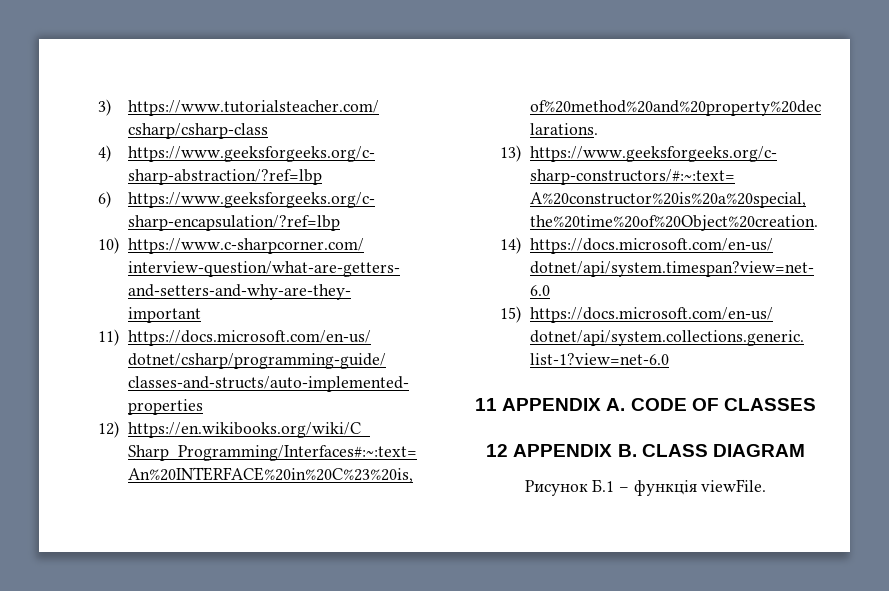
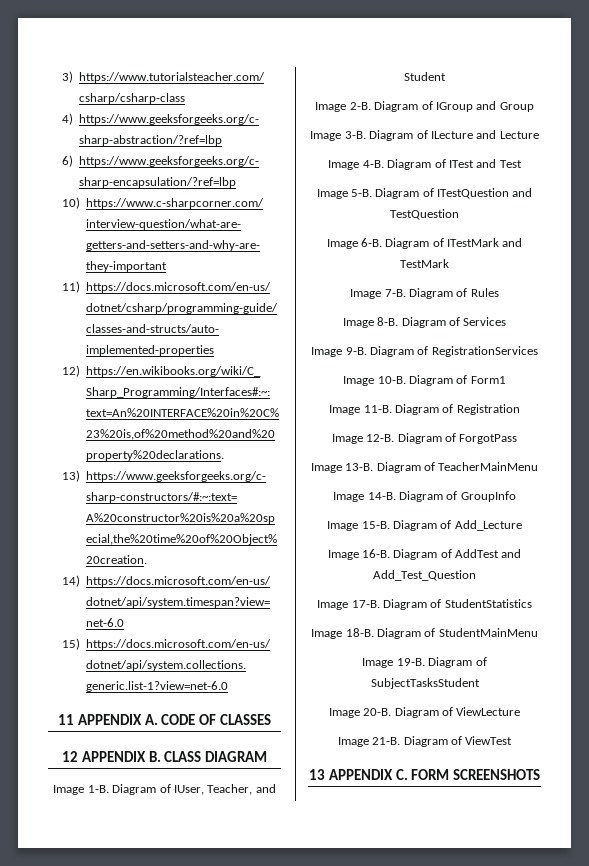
[524,479,767,496] Рисунок Б.1 – функція viewFile. -> [53,784,276,795] [404,72,446,81] [315,101,534,112] [310,130,539,141] [328,159,522,170] [316,188,533,199] [390,209,459,220] [326,238,523,249] [400,259,449,268] [350,288,499,299] [342,317,507,328] [311,346,538,357] [343,375,506,386] [329,404,520,415] [331,433,518,444] [310,462,539,473] [333,491,516,502] [327,520,522,531] [327,549,522,560] [373,570,476,581] [317,599,532,610] [311,628,538,639] [362,657,487,668] [370,678,480,689] [328,707,521,718] [337,736,513,747] [308,769,541,780] Image 1-B. Diagram of IUser, Teacher, and Student // Image 2-B. Diagram of IGroup and Group // Image 3-B. Diagram of ILecture and Lecture // Image 4-B. Diagram of ITest and Test // Image 5-B. Diagram of ITestQuestion and TestQuestion // Image 6-B. Diagram of ITestMark and TestMark // Image 7-B. Diagram of Rules // Image 8-B. Diagram of Services // Image 9-B. Diagram of RegistrationServices // Image 10-B. Diagram of Form1 // Image 11-B. Diagram of Registration // Image 12-B. Diagram of ForgotPass // Image 13-B. Diagram of TeacherMainMenu // Image 14-B. Diagram of GroupInfo // Image 15-B. Diagram of Add_Lecture // Image 16-B. Diagram of AddTest and Add_Test_Question // Image 17-B. Diagram of StudentStatistics // Image 18-B. Diagram of StudentMainMenu // Image 19-B. Diagram of SubjectTasksStudent // Image 20-B. Diagram of ViewLecture // Image 21-B. Diagram of ViewTest // 13 APPENDIX C. FORM SCREENSHOTS

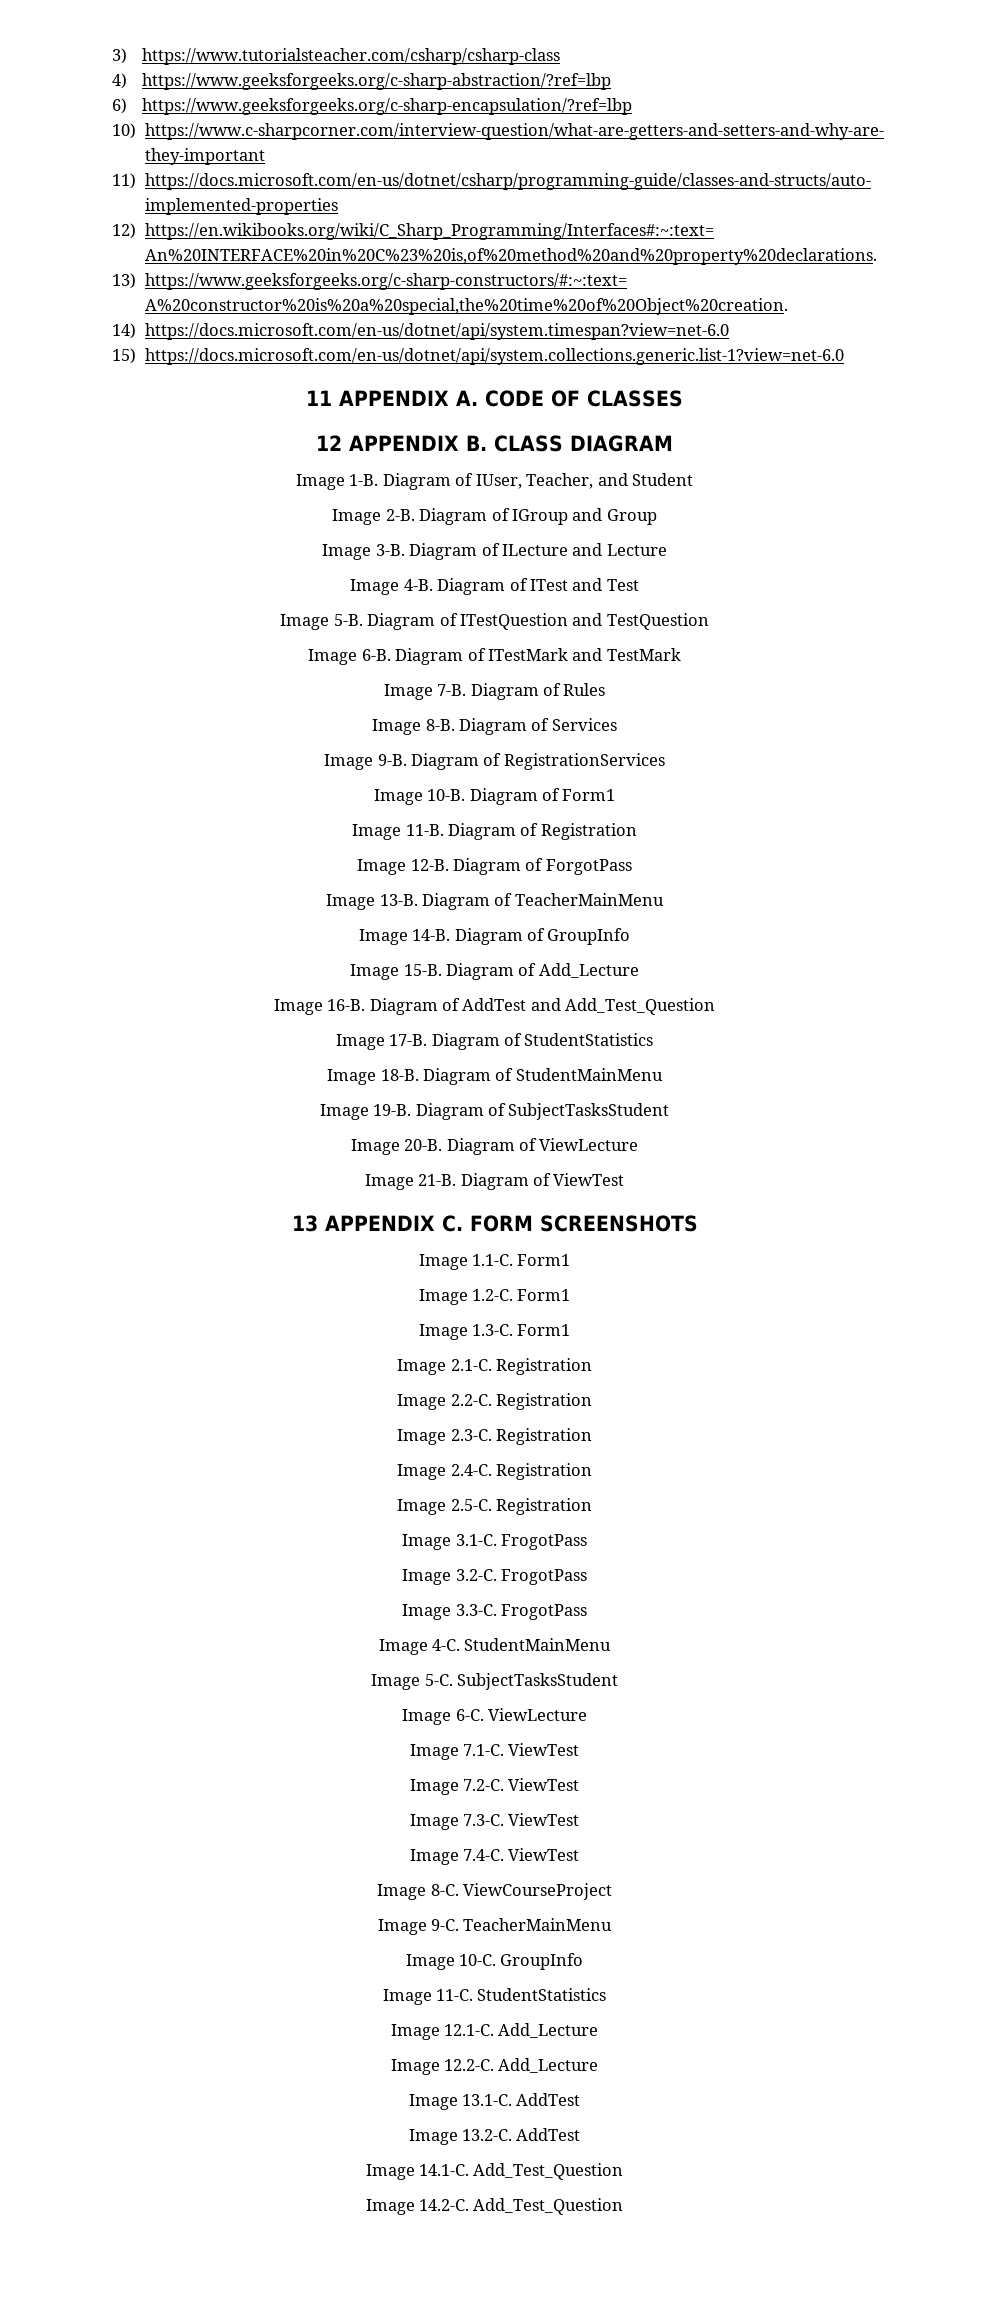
(541, 774) none -> [418,1254,571,1270] [418,1289,571,1305] [418,1324,571,1340] [397,1358,592,1375] [397,1393,592,1410] [397,1428,592,1445] [397,1463,592,1480] [397,1498,592,1515] [402,1534,587,1550] [402,1569,587,1585] [402,1604,587,1620] [378,1638,612,1655] [371,1673,618,1690] [402,1708,587,1725] [409,1743,580,1760] [409,1778,580,1795] [409,1813,580,1830] [409,1848,580,1865] [377,1883,612,1900] [377,1918,613,1935] [405,1953,584,1970] [382,1988,607,2005] [390,2023,599,2040] [390,2058,599,2075] [408,2093,581,2110] [408,2128,581,2145] [365,2163,624,2180] [365,2198,624,2215] // Image 1.1-С. Form1 // Image 1.2-С. Form1 // Image 1.3-С. Form1 // Image 2.1-С. Registration // Image 2.2-С. Registration // Image 2.3-С. Registration // Image 2.4-С. Registration // Image 2.5-С. Registration // Image 3.1-С. FrogotPass // Image 3.2-С. FrogotPass // Image 3.3-С. FrogotPass // Image 4-С. StudentMainMenu // Image 5-С. SubjectTasksStudent // Image 6-С. ViewLecture // Image 7.1-С. ViewTest // Image 7.2-С. ViewTest // Image 7.3-С. ViewTest // Image 7.4-С. ViewTest // Image 8-С. ViewCourseProject // Image 9-С. TeacherMainMenu // Image 10-С. GroupInfo // Image 11-С. StudentStatistics // Image 12.1-С. Add_Lecture // Image 12.2-С. Add_Lecture // Image 13.1-С. AddTest // Image 13.2-С. AddTest // Image 14.1-С. Add_Test_Question // Image 14.2-С. Add_Test_Question

